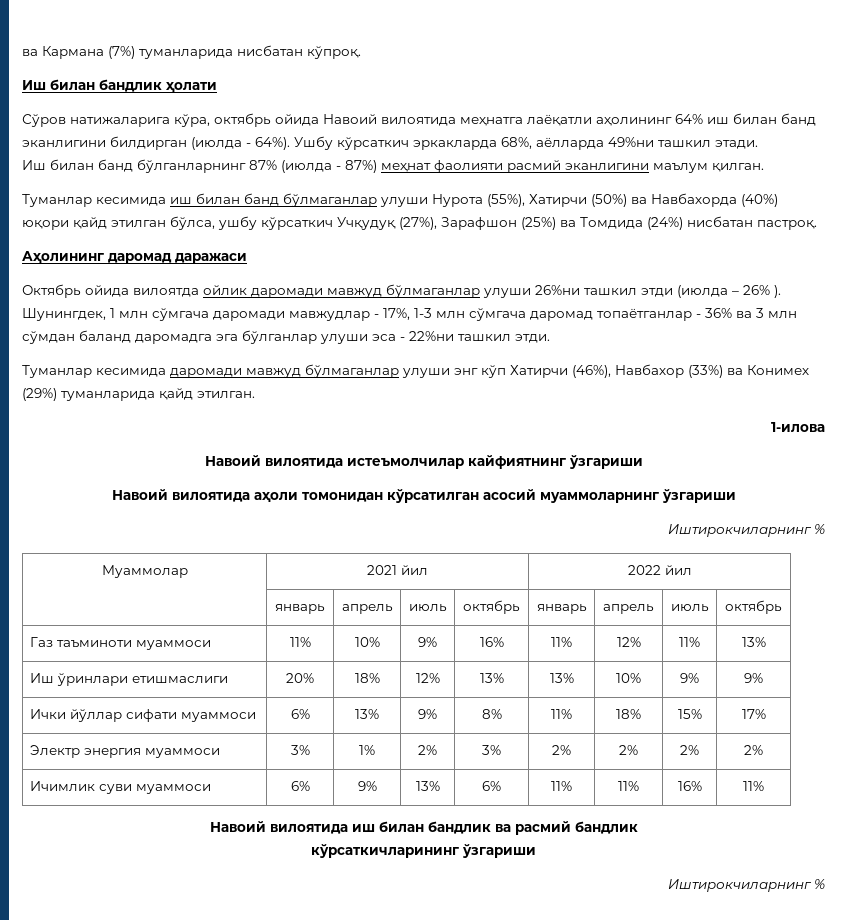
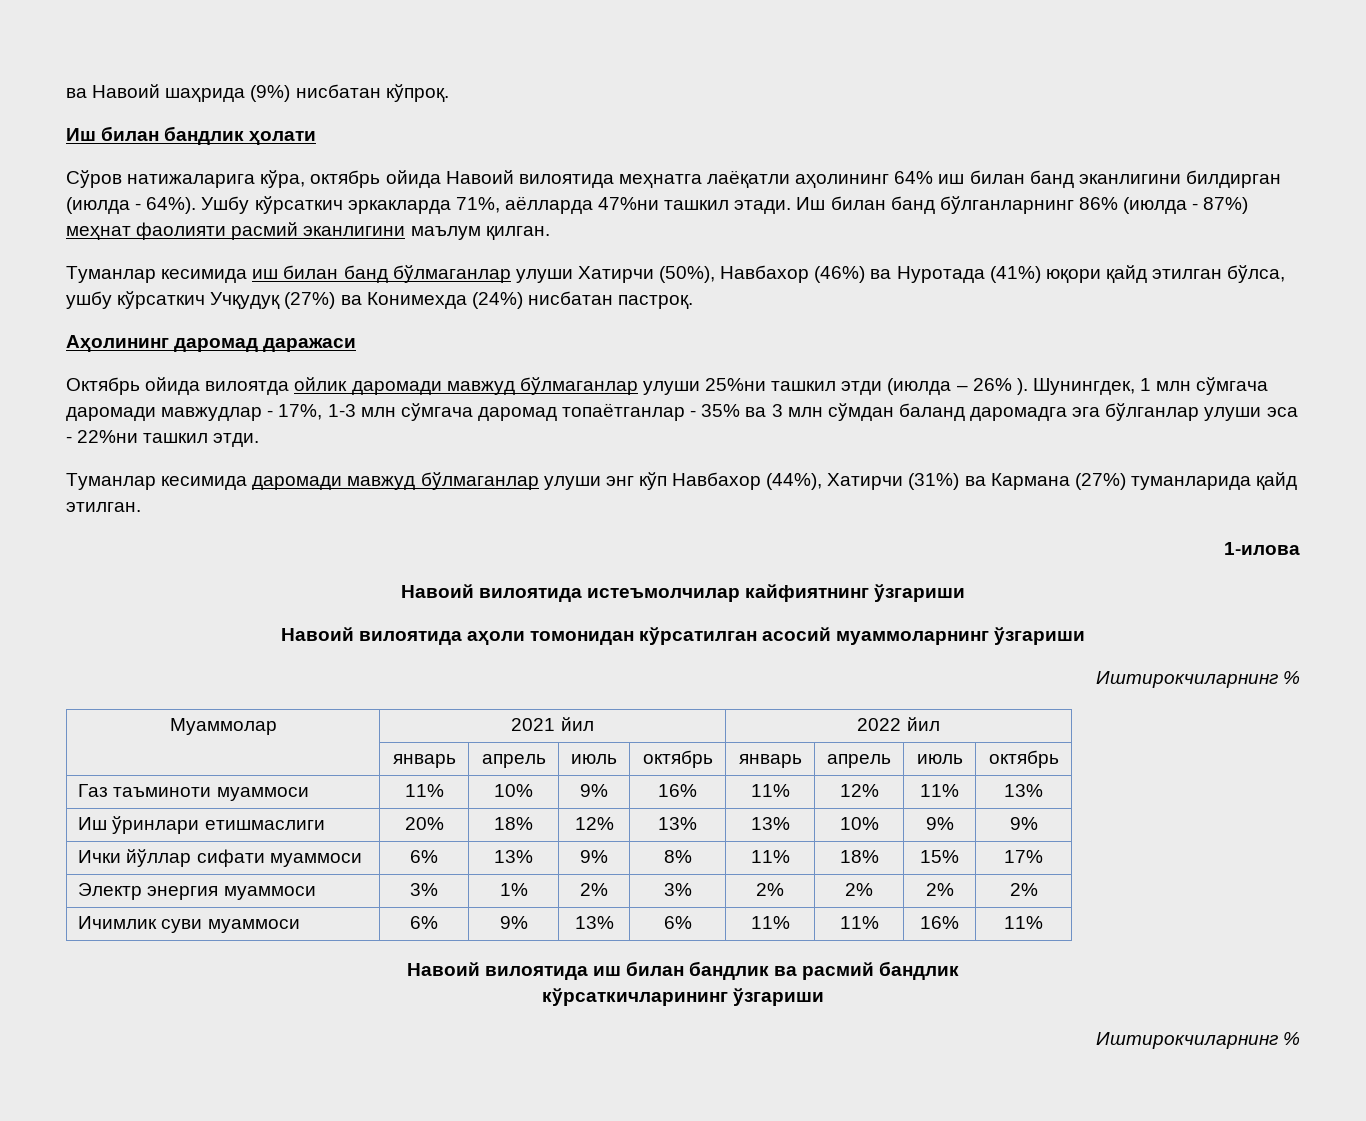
[22,46,233,59] ва Кармана (7%) туманларида -> [66,84,291,102] ва Навоий шаҳрида (9%)
[501,137,654,150] 68%, аёлларда 49%ни -> [455,196,660,214] 71%, аёлларда 47%ни
(758, 144) // -> (792, 207) none
[249,160,277,170] 87% -> [1078,197,1118,210] 86%
[432,193,778,207] Нурота (55%), Хатирчи (50%) ва Навбахорда (40%) -> [577,265,1041,283] Хатирчи (50%), Навбахор (46%) ва Нуротада (41%)
[399,217,643,230] (27%), Зарафшон (25%) ва Томдида -> [284,292,467,309] (27%) ва Конимехда
[535,285,580,295] 26%ни -> [705,378,767,391] 25%ни
[705,308,732,318] 36% -> [701,404,741,417] 35%
[510,364,809,378] [22,388,57,401] Хатирчи (46%), Навбахор (33%) ва Конимех (29%) -> [672,472,1126,490] Навбахор (44%), Хатирчи (31%) ва Кармана (27%)

